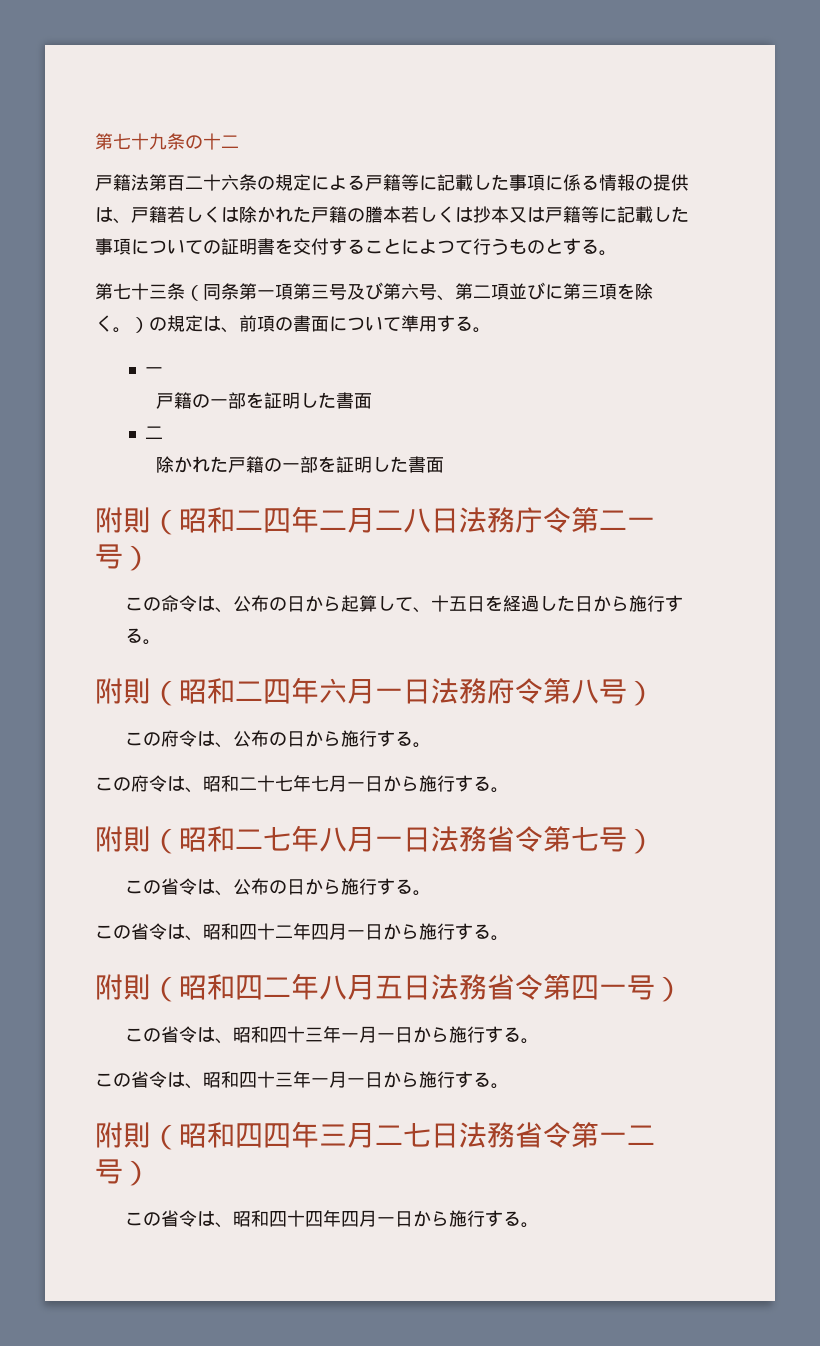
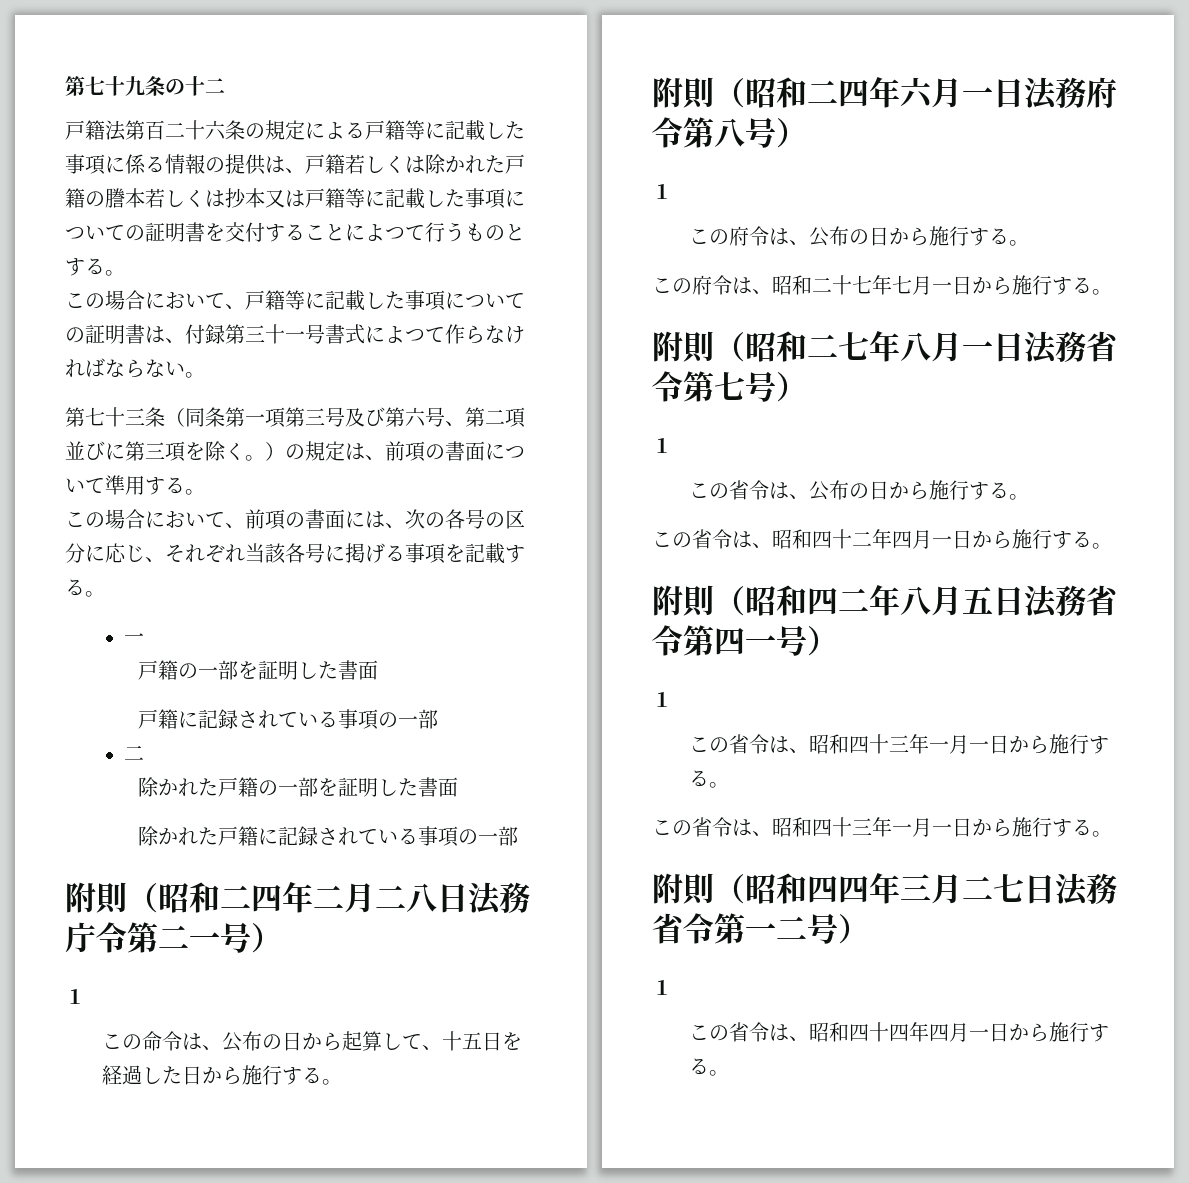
(617, 253) none -> [65,290,525,311] [65,324,525,344] [65,358,205,378] // この場合において、戸籍等に記載した事項についての証明書は、付録第三十一号書式によつて作らなければならない。
(491, 330) none -> [65,509,525,530] [65,543,525,564] [65,579,105,597] // この場合において、前項の書面には、次の各号の区分に応じ、それぞれ当該各号に掲げる事項を記載する。
(372, 401) none -> [138,709,439,730] // 戸籍に記録されている事項の一部
(444, 465) none -> [138,826,519,847] // 除かれた戸籍に記録されている事項の一部
(151, 558) none -> [65,989,85,1004] // １
(655, 693) none -> [652,184,672,199] // １
(655, 841) none -> [652,438,672,453] // １
(683, 989) none -> [652,692,672,707] // １
(151, 1173) none -> [652,980,672,995] // １

